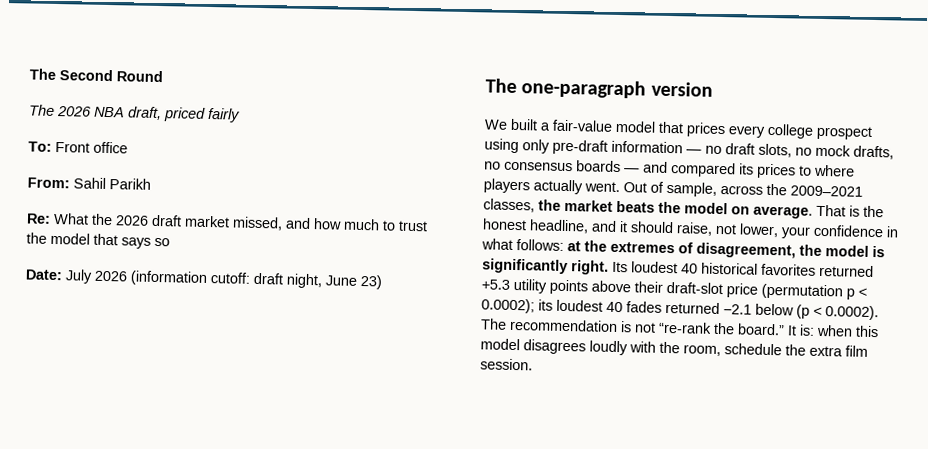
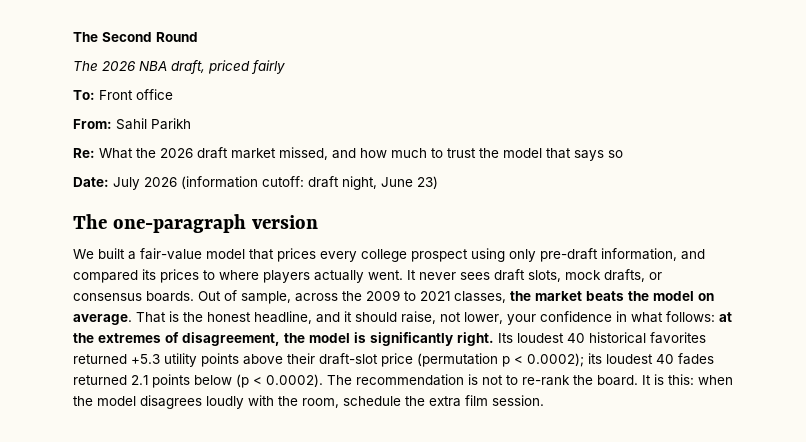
[611,140,894,160] [484,160,640,173] information — no draft slots, no mock drafts, no consensus boards — -> [601,248,677,261] information,
(620, 187) none -> [407,269,662,282] [73,291,194,302] It never sees draft slots, mock drafts, or consensus boards.
[790,185,863,197] 2009–2021 -> [366,290,450,301] 2009 to 2021
[723,304,752,315] −2.1 -> [131,374,190,388] 2.1 points
[658,321,879,338] “re-rank the board.” It is: when this -> [506,374,733,386] [73,396,93,406] to re-rank the board. It is this: when the

